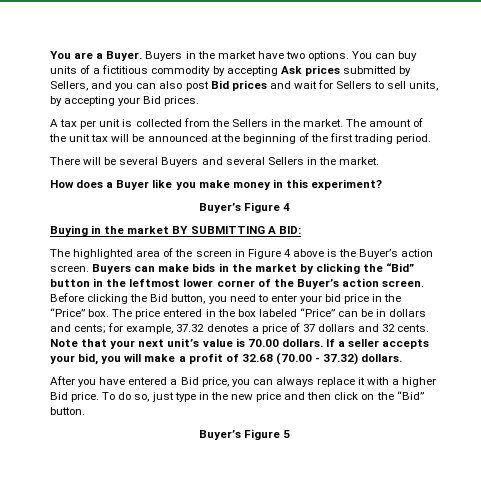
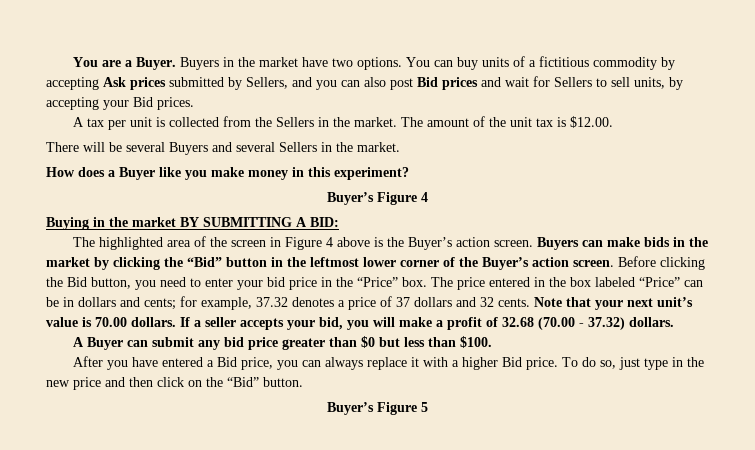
[111,133,432,144] will be announced at the beginning of the first trading period. -> [557,116,614,128] is $12.00.
(403, 358) none -> [73,336,493,350] // A Buyer can submit any bid price greater than $0 but less than $100.

